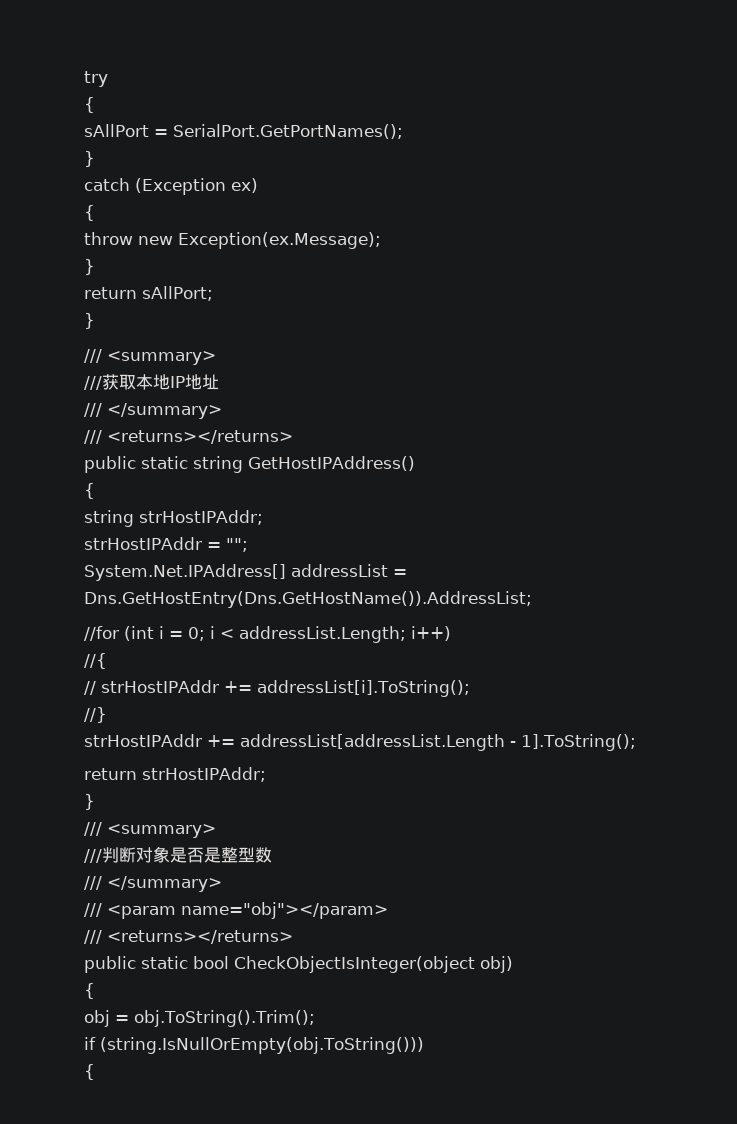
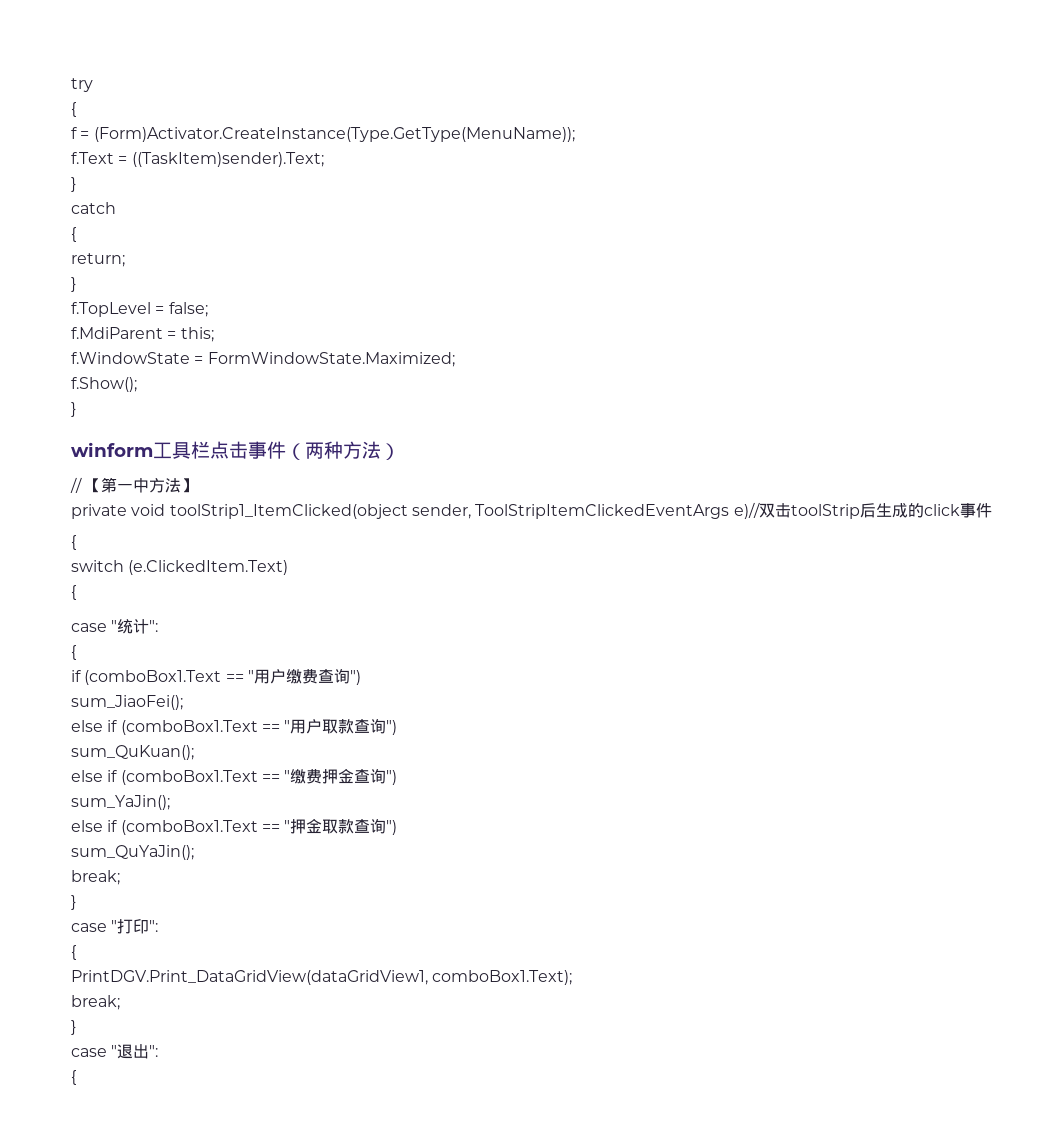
[84,124,403,139] sAllPort = SerialPort.GetPortNames(); -> [71,127,575,142] [71,152,324,167] f = (Form)Activator.CreateInstance(Type.GetType(MenuName)); // f.Text = ((TaskItem)sender).Text;
[135,178,258,195] [84,205,95,221] [84,232,381,249] [84,259,95,275] [84,286,213,301] [84,313,95,329] [84,349,216,365] [84,374,219,390] [84,403,222,419] [84,430,293,444] [84,456,415,473] [84,483,95,499] [84,510,263,527] [84,537,248,552] [84,564,407,581] [84,591,532,608] [84,626,451,643] [84,653,107,669] [84,680,470,697] [84,707,107,723] [84,734,636,751] [84,767,266,782] [84,794,95,810] [84,822,216,838] [84,846,272,863] [84,876,222,892] [84,902,388,919] [84,930,293,944] [84,956,513,973] [84,983,95,999] [84,1010,315,1027] [84,1037,424,1054] (Exception ex) // { // throw new Exception(ex.Message); // } // return sAllPort; // } // /// <summary> // ///获取本地IP地址 // /// </summary> // /// <returns></returns> // public static string GetHostIPAddress() // { // string strHostIPAddr; // strHostIPAddr = ""; // System.Net.IPAddress[] addressList = Dns.GetHostEntry(Dns.GetHostName()).AddressList; // //for (int i = 0; i < addressList.Length; i++) // //{ // // strHostIPAddr += addressList[i].ToString(); // //} // strHostIPAddr += addressList[addressList.Length - 1].ToString(); // return strHostIPAddr; // } // /// <summary> // ///判断对象是否是整型数 // /// </summary> // /// <param name="obj"></param> // /// <returns></returns> // public static bool CheckObjectIsInteger(object obj) // { // obj = obj.ToString().Trim(); // if (string.IsNullOrEmpty(obj.ToString())) -> [71,227,76,242] [71,253,125,267] [71,277,76,292] [71,302,208,317] [71,327,214,342] [71,352,455,367] [71,377,137,392] [71,402,76,417] [71,441,400,460] [70,477,198,493] [71,502,992,519] [71,535,76,550] [71,560,289,575] [71,585,76,600] [71,619,159,634] [71,645,76,660] [71,668,361,685] [71,695,183,710] [71,718,398,735] [71,745,194,760] [71,768,398,785] [71,795,170,810] [71,818,398,835] [71,845,194,860] [71,870,120,885] [71,895,76,910] [71,919,159,934] [71,945,76,960] [71,970,573,985] [71,995,120,1010] [71,1020,76,1035] [71,1044,159,1059] // { // return; // } // f.TopLevel = false; // f.MdiParent = this; // f.WindowState = FormWindowState.Maximized; // f.Show(); // } // winform工具栏点击事件（两种方法） // // 【第一中方法】 // private void toolStrip1_ItemClicked(object sender, ToolStripItemClickedEventArgs e)//双击toolStrip后生成的click事件 // { // switch (e.ClickedItem.Text) // { // case "统计": // { // if (comboBox1.Text == "用户缴费查询") // sum_JiaoFei(); // else if (comboBox1.Text == "用户取款查询") // sum_QuKuan(); // else if (comboBox1.Text == "缴费押金查询") // sum_YaJin(); // else if (comboBox1.Text == "押金取款查询") // sum_QuYaJin(); // break; // } // case "打印": // { // PrintDGV.Print_DataGridView(dataGridView1, comboBox1.Text); // break; // } // case "退出":

